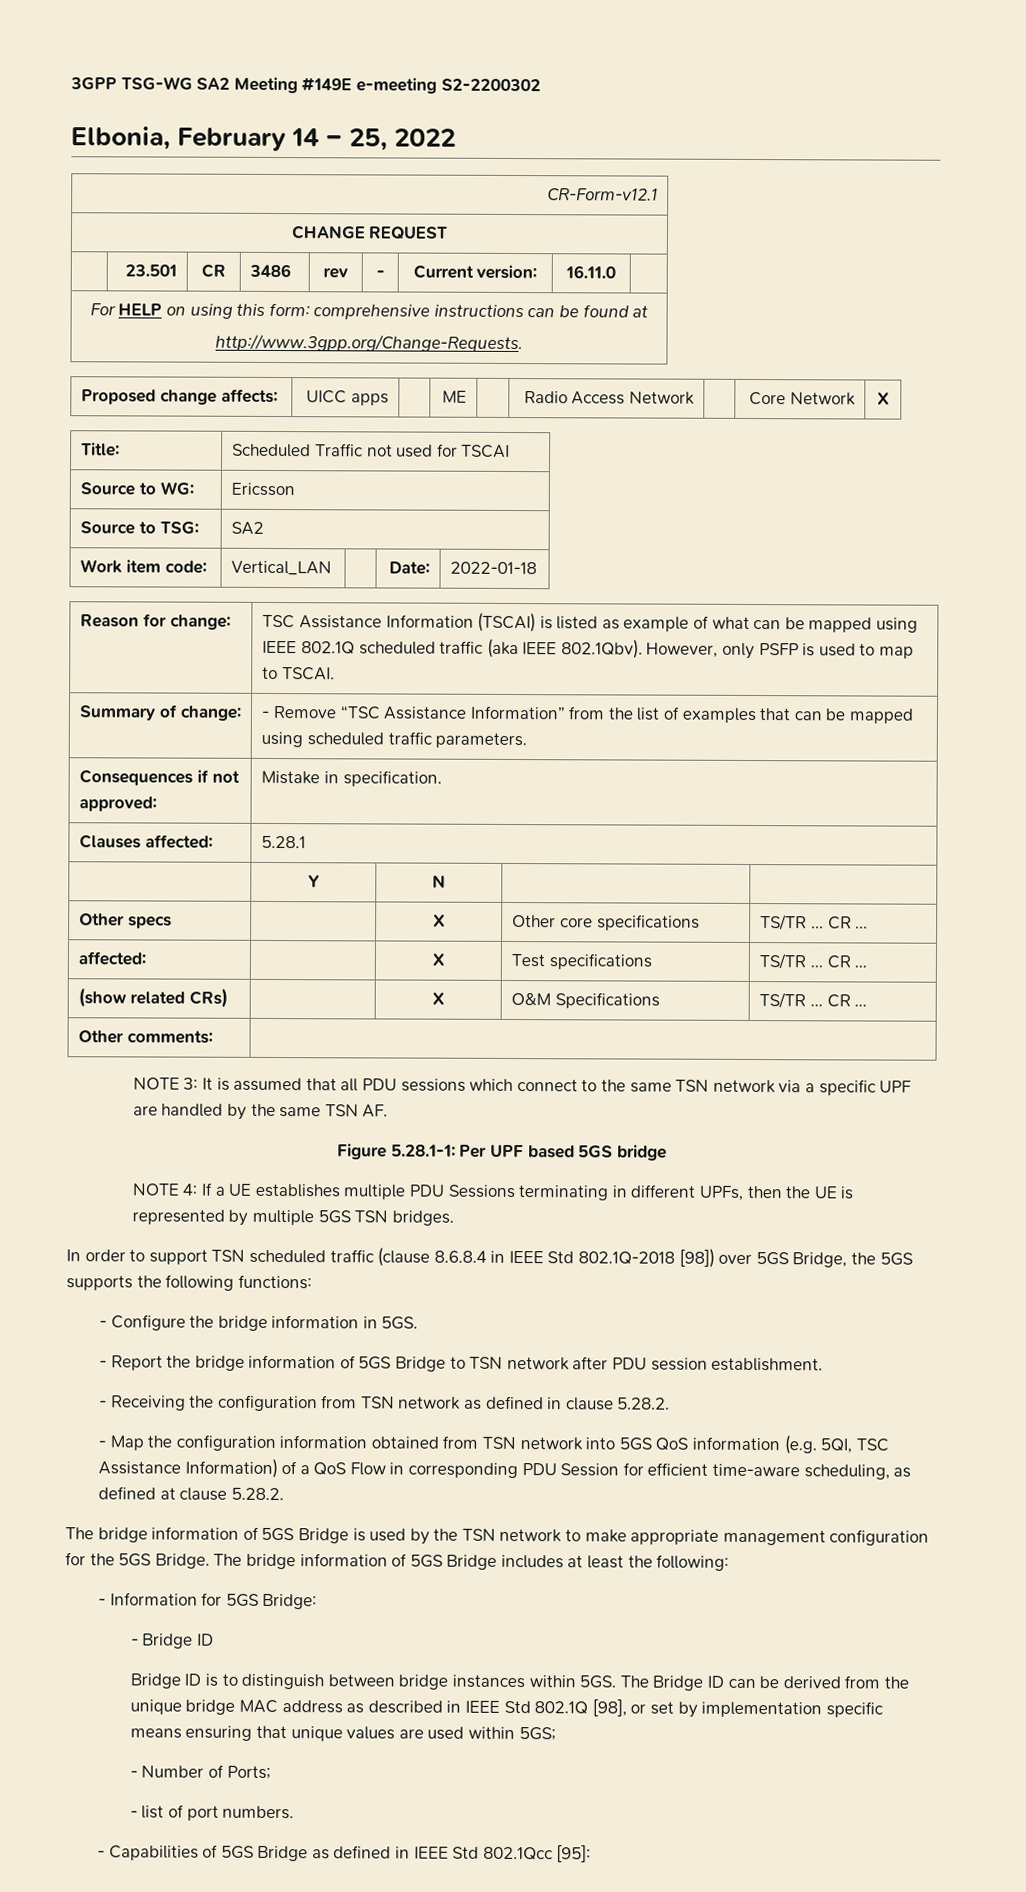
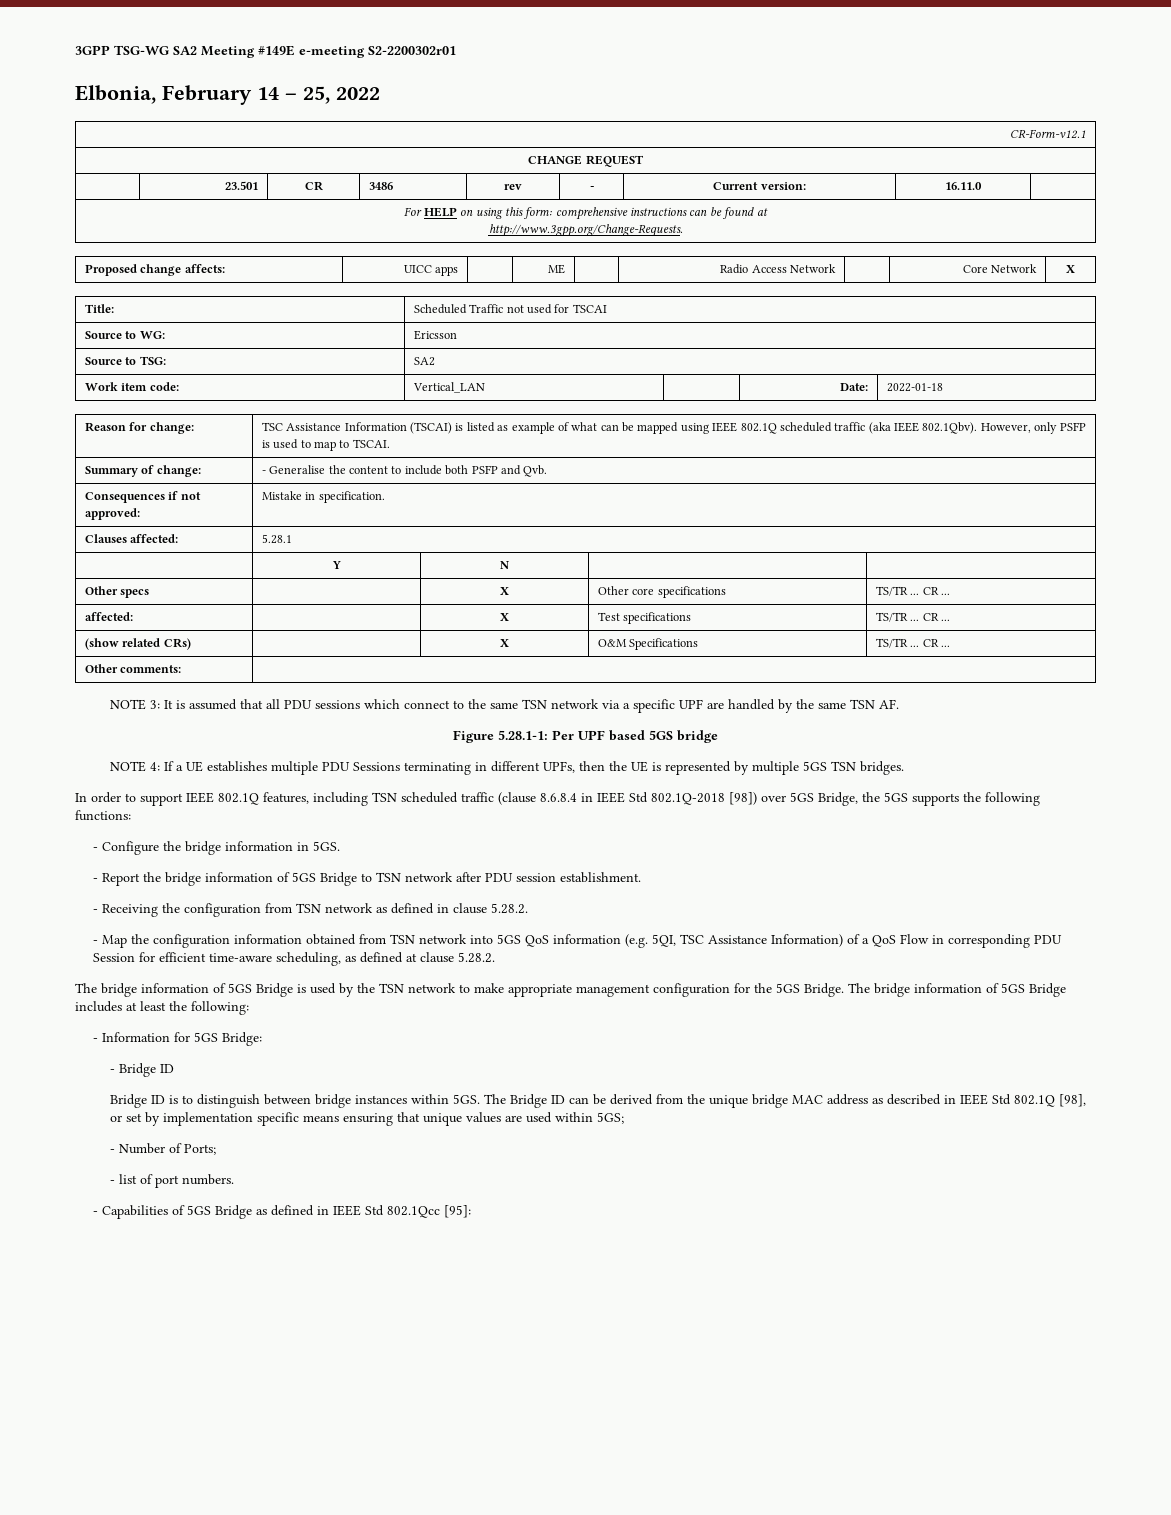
[440,78,541,92] S2-2200302 -> [368,46,456,55] S2-2200302r01
[272,705,913,724] [261,731,528,749] Remove “TSC Assistance Information” from the list of examples that can be mapped using scheduled traffic parameters. -> [269,465,548,477] Generalise the content to include both PSFP and Qvb.
(208, 1257) none -> [186,792,368,806] IEEE 802.1Q features, including

